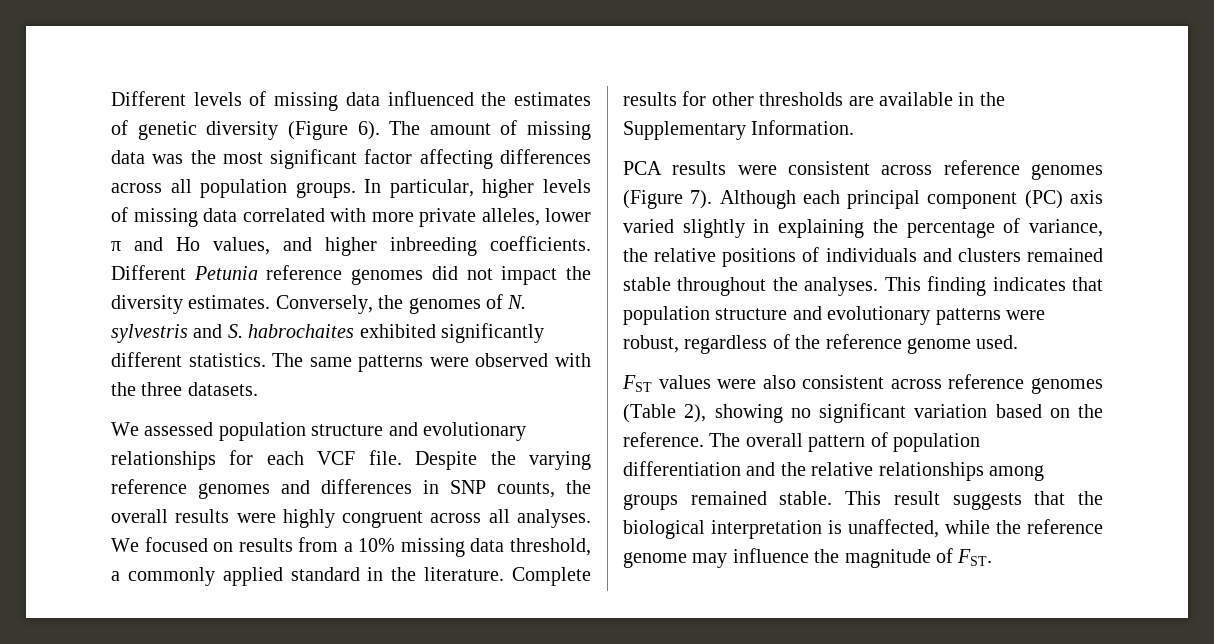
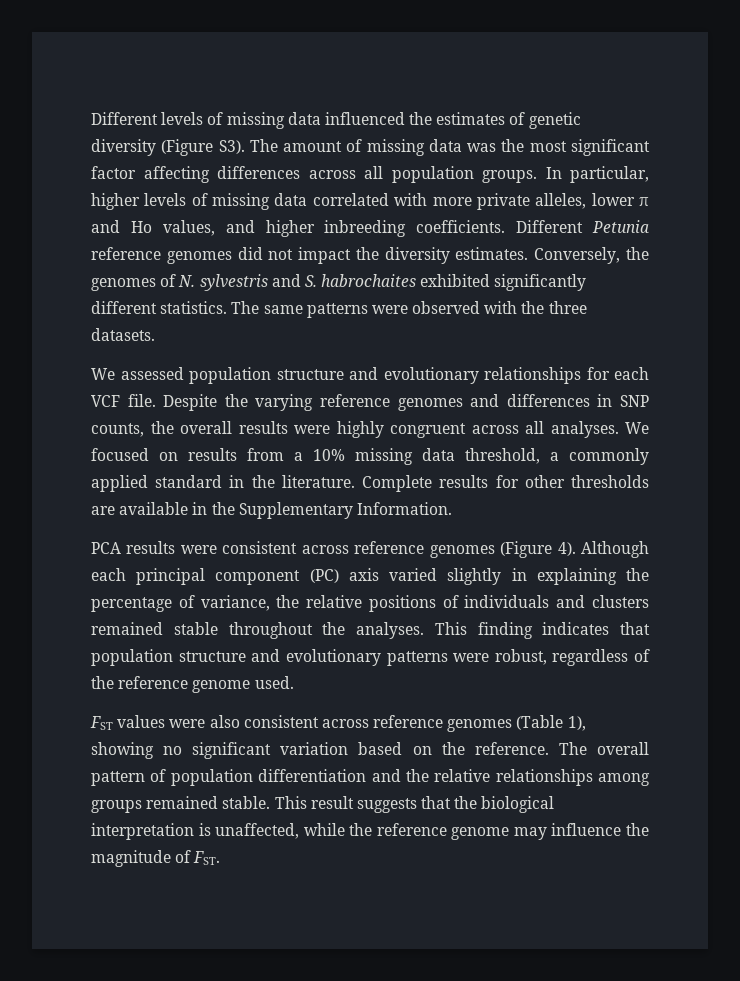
[357,121,380,140] 6). -> [218,140,245,154] S3).
[690,190,713,209] 7). -> [557,542,576,556] 4).
[684,404,707,423] 2), -> [567,716,586,731] 1),

